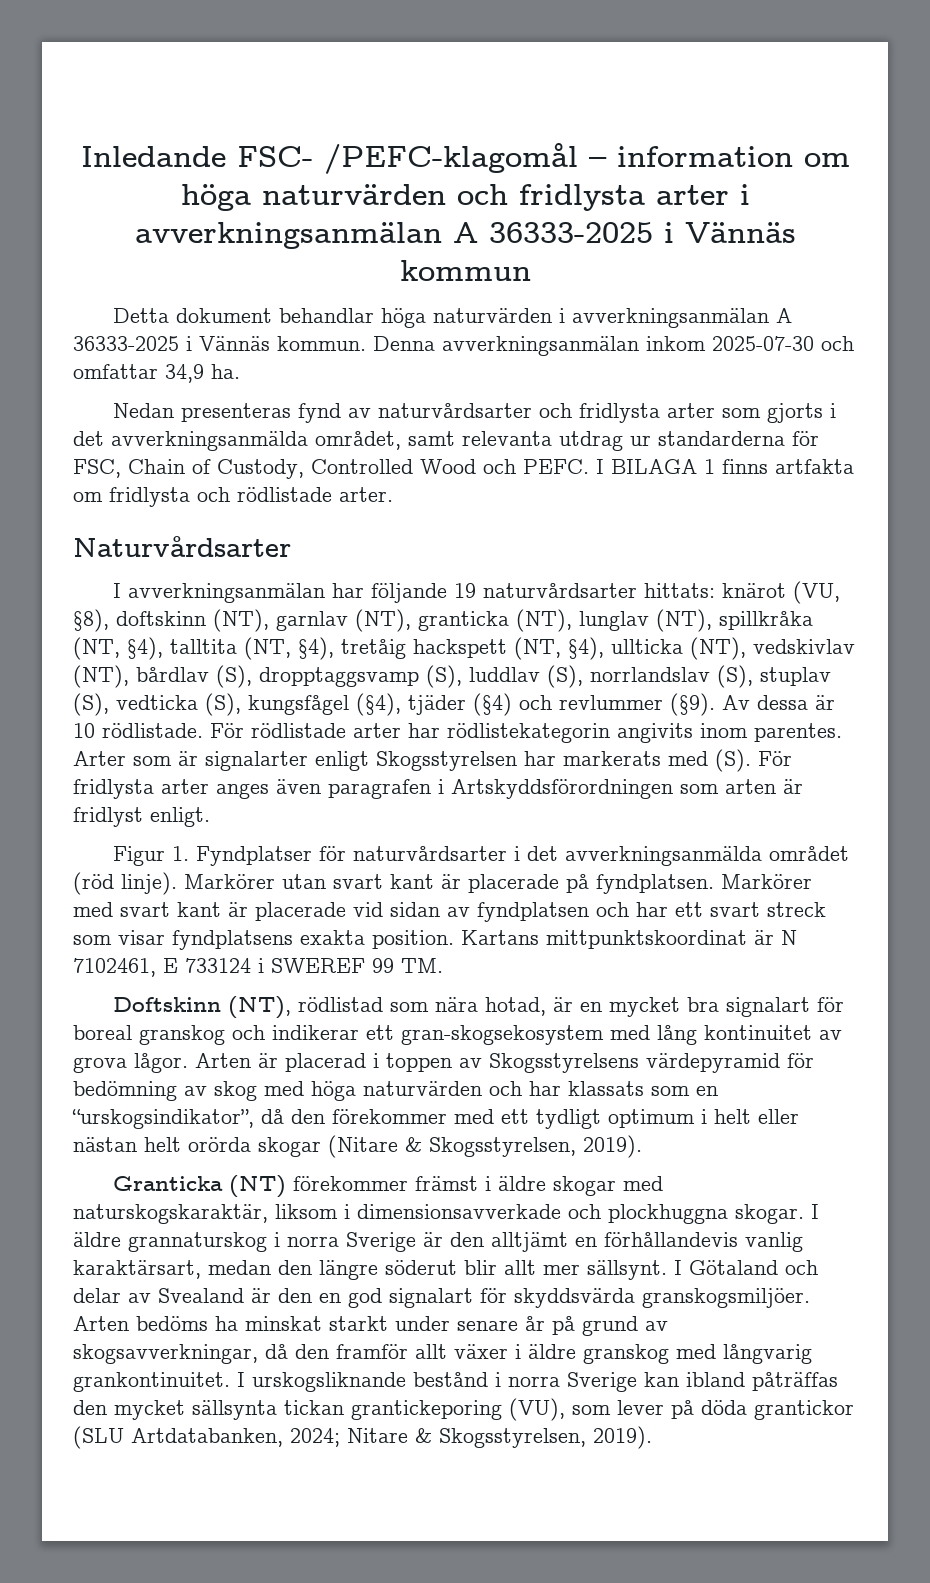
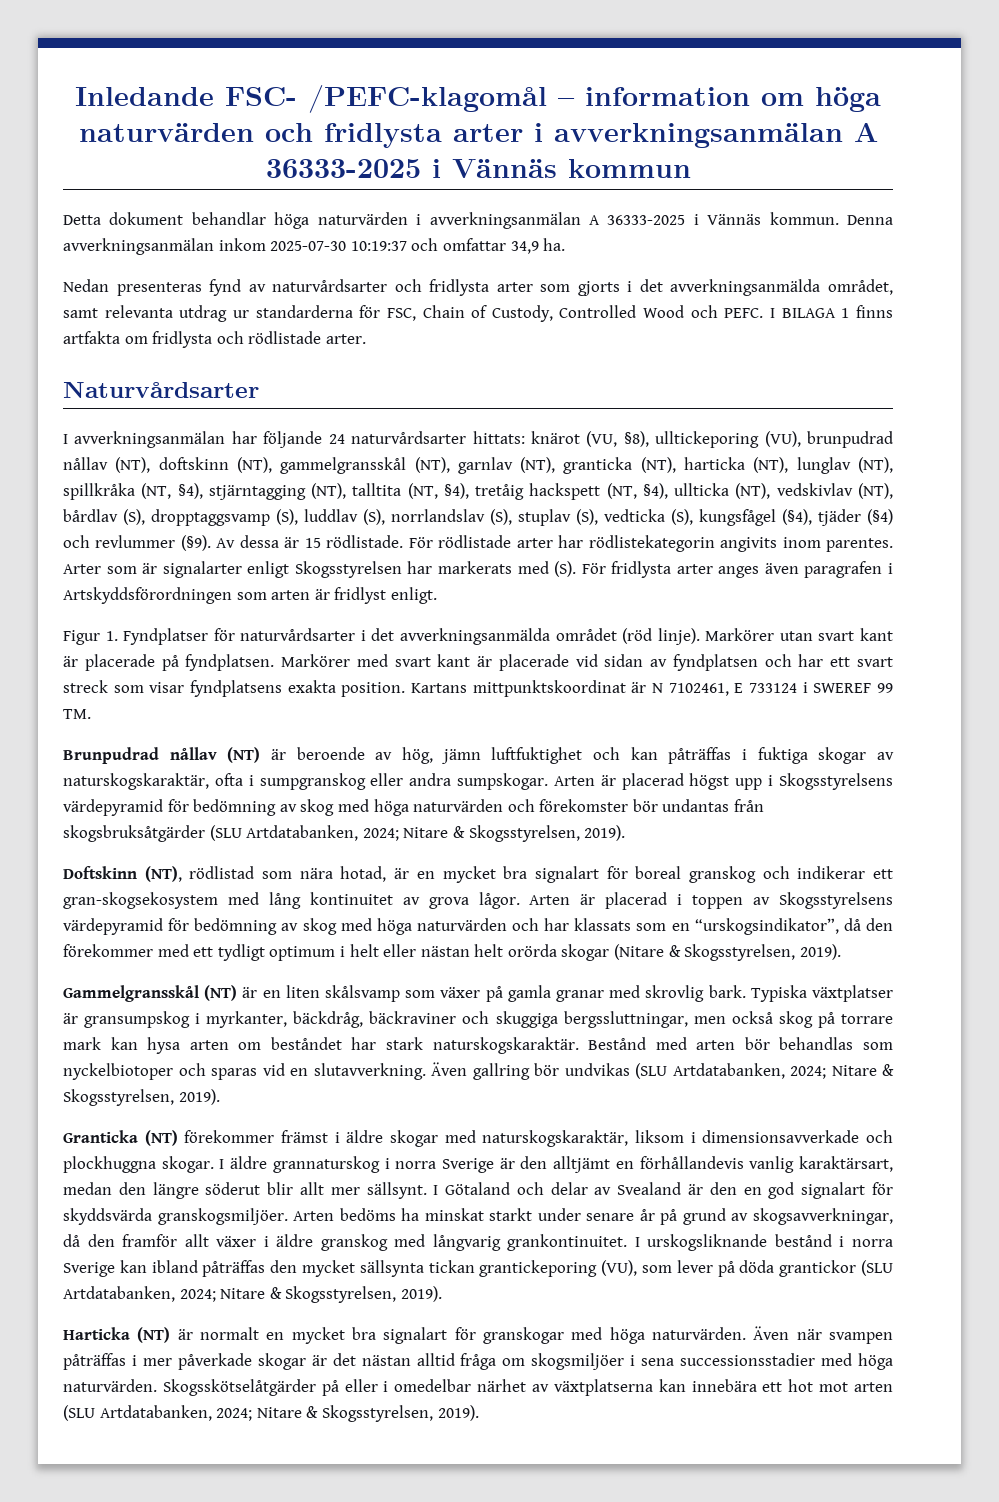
(814, 343) none -> [350,241,407,251] 10:19:37
[454,583,477,598] 19 -> [328,434,345,444] 24
[116,611,206,626] doftskinn -> [655,431,893,448] [63,457,407,474] ulltickeporing (VU), brunpudrad nållav (NT), doftskinn (NT), gammelgransskål
(572, 620) none -> [684,457,789,473] harticka (NT),
(163, 648) none -> [208,483,347,500] stjärntagging (NT),
[73,723,95,738] 10 -> [304,538,321,548] 15
(443, 965) none -> [63,747,894,764] [63,773,893,790] [63,799,765,816] [63,825,626,842] // Brunpudrad nållav (NT) är beroende av hög, jämn luftfuktighet och kan påträffas i fuktiga skogar av naturskogskaraktär, ofta i sumpgranskog eller andra sumpskogar. Arten är placerad högst upp i Skogsstyrelsens värdepyramid för bedömning av skog med höga naturvärden och förekomster bör undantas från skogsbruksåtgärder (SLU Artdatabanken, 2024; Nitare & Skogsstyrelsen, 2019).
(642, 1146) none -> [63,985,894,1002] [63,1011,894,1028] [63,1037,893,1054] [63,1062,894,1080] [63,1089,220,1106] // Gammelgransskål (NT) är en liten skålsvamp som växer på gamla granar med skrovlig bark. Typiska växtplatser är gransumpskog i myrkanter, bäckdråg, bäckraviner och skuggiga bergssluttningar, men också skog på torrare mark kan hysa arten om beståndet har stark naturskogskaraktär. Bestånd med arten bör behandlas som nyckelbiotoper och sparas vid en slutavverkning. Även gallring bör undvikas (SLU Artdatabanken, 2024; Nitare & Skogsstyrelsen, 2019).
(652, 1437) none -> [63,1326,894,1344] [63,1353,893,1370] [63,1379,893,1396] [63,1405,479,1422] // Harticka (NT) är normalt en mycket bra signalart för granskogar med höga naturvärden. Även när svampen påträffas i mer påverkade skogar är det nästan alltid fråga om skogsmiljöer i sena successionsstadier med höga naturvärden. Skogsskötselåtgärder på eller i omedelbar närhet av växtplatserna kan innebära ett hot mot arten (SLU Artdatabanken, 2024; Nitare & Skogsstyrelsen, 2019).

